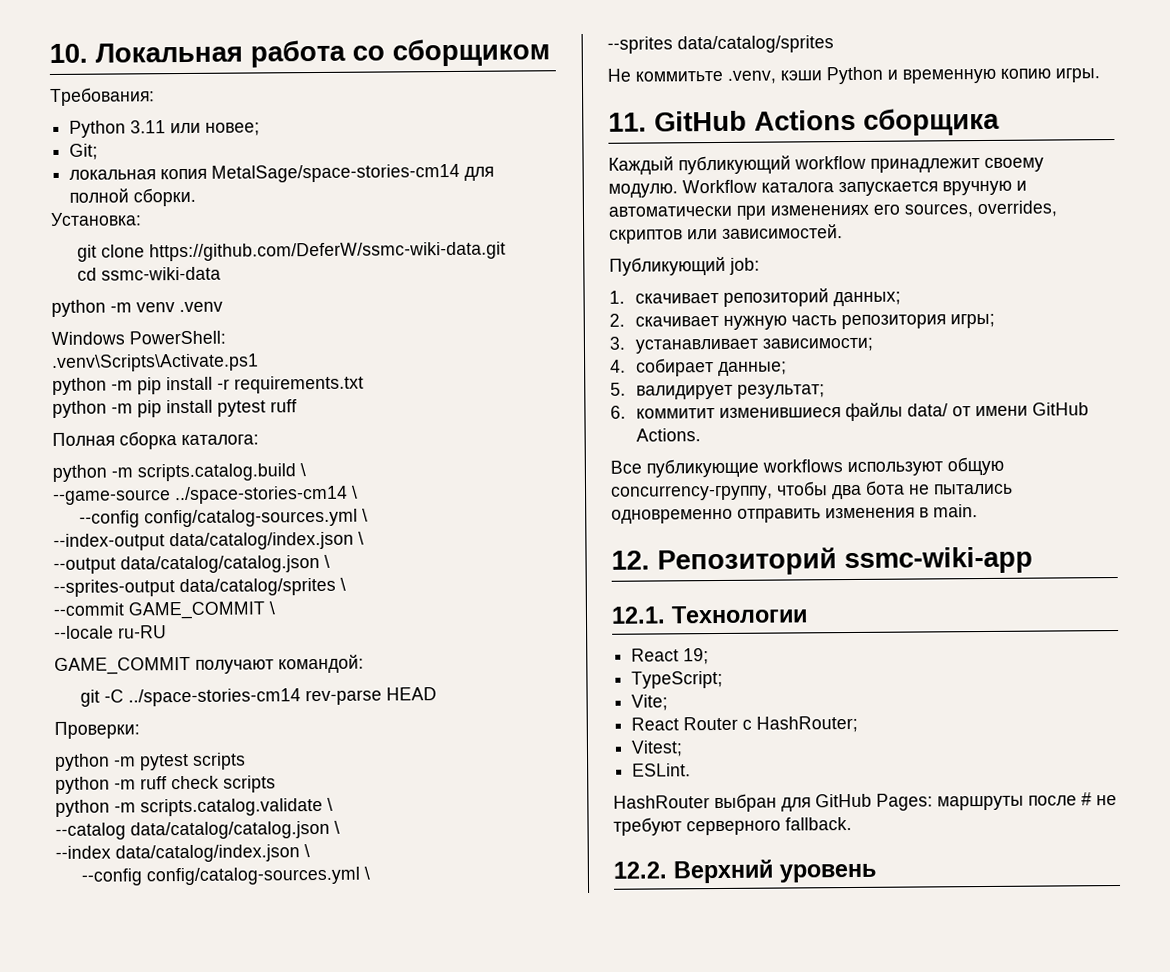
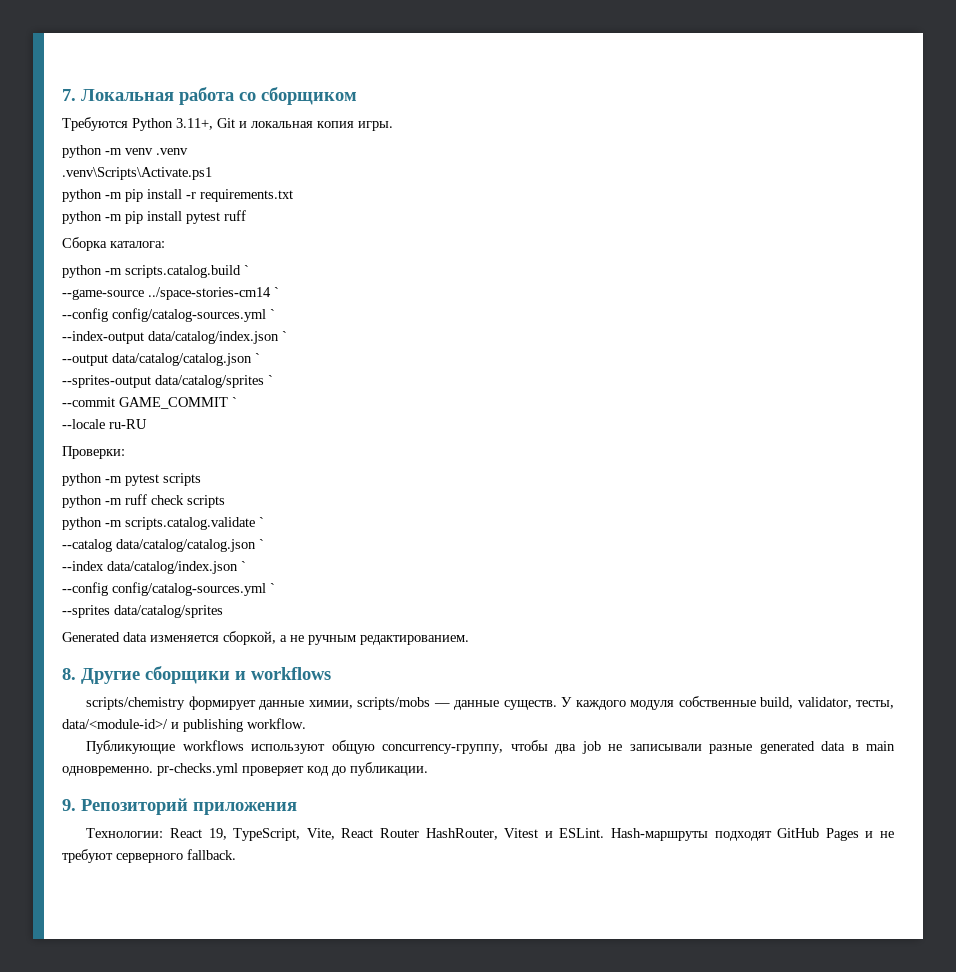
[49,43,88,64] 10. -> [62,89,76,101] 7.
[49,87,155,107] [69,120,261,138] [69,143,99,160] [69,163,495,183] [69,187,197,207] [50,212,142,227] [76,241,506,262] [76,266,221,281] Требования: // Python 3.11 или новее; // Git; // локальная копия MetalSage/space-stories-cm14 для полной сборки. // Установка: // git clone https://github.com/DeferW/ssmc-wiki-data.git // cd ssmc-wiki-data -> [62,117,393,131] Требуются Python 3.11+, Git и локальная копия игры.
[51,330,226,345] // Windows PowerShell: -> (188, 151) none
[52,431,177,450] Полная сборка -> [62,237,107,251] Сборка
[300,463,306,477] \ -> [244,265,249,275] `
[351,485,358,499] [78,508,368,528] \ // --config config/catalog-sources.yml \ -> [274,287,279,297] [62,308,275,322] ` // --config config/catalog-sources.yml `
[358,531,364,545] \ -> [282,331,287,341] `
[324,554,330,568] \ -> [255,353,260,363] `
[340,577,346,591] \ -> [268,375,273,385] `
[269,601,275,615] \ -> [232,397,237,407] `
[54,654,364,675] [79,687,437,707] // GAME_COMMIT получают командой: // git -C ../space-stories-cm14 rev-parse HEAD -> (147, 424) none
[327,797,333,811] \ -> [259,517,264,527] `
[334,820,340,834] \ -> [259,539,264,549] `
[304,844,310,858] [80,866,370,886] \ // --config config/catalog-sources.yml \ -> [241,561,246,571] [62,582,275,596] ` // --config config/catalog-sources.yml `
[607,66,1100,85] [608,107,1000,136] [608,155,1044,175] [608,179,1027,198] [608,200,1057,220] [609,224,843,244] [609,256,760,276] [609,288,901,307] [609,313,995,330] [609,336,873,354] [610,358,787,377] [610,382,825,400] [610,402,1089,422] [635,428,701,442] [610,458,759,478] Не коммитьте .venv, кэши Python и временную копию игры. // 11. GitHub Actions сборщика // Каждый публикующий workflow принадлежит своему модулю. Workflow каталога запускается вручную и автоматически при изменениях его sources, overrides, скриптов или зависимостей. // Публикующий job: // 1. скачивает репозиторий данных; // 2. скачивает нужную часть репозитория игры; // 3. устанавливает зависимости; // 4. собирает данные; // 5. валидирует результат; // 6. коммитит изменившиеся файлы data/ от имени GitHub Actions. // Все публикующие -> [62,631,469,645] [62,666,331,684] [86,696,894,710] [62,718,306,732] [86,740,176,754] Generated data изменяется сборкой, а не ручным редактированием. // 8. Другие сборщики и workflows // scripts/chemistry формирует данные химии, scripts/mobs — данные существ. У каждого модуля собственные build, validator, тесты, data/<module-id>/ и publishing workflow. // Публикующие
[865,480,1013,495] [611,504,978,524] [611,546,1033,576] [611,605,808,624] [631,648,710,665] [631,670,724,689] [631,694,669,711] [631,715,859,733] [631,740,684,757] [632,763,692,777] [613,792,1092,813] бота не пытались одновременно отправить изменения в main. // 12. Репозиторий ssmc-wiki-app // 12.1. Технологии // React 19; // TypeScript; // Vite; // React Router с HashRouter; // Vitest; // ESLint. // HashRouter выбран для GitHub Pages: маршруты после # -> [581,741,895,754] [62,762,428,776] [62,798,297,815] [86,828,874,841] job не записывали разные generated data в main одновременно. pr-checks.yml проверяет код до публикации. // 9. Репозиторий приложения // Технологии: React 19, TypeScript, Vite, React Router HashRouter, Vitest и ESLint. Hash-маршруты подходят GitHub Pages и
[613,859,876,884] // 12.2. Верхний уровень -> (236, 854) none

